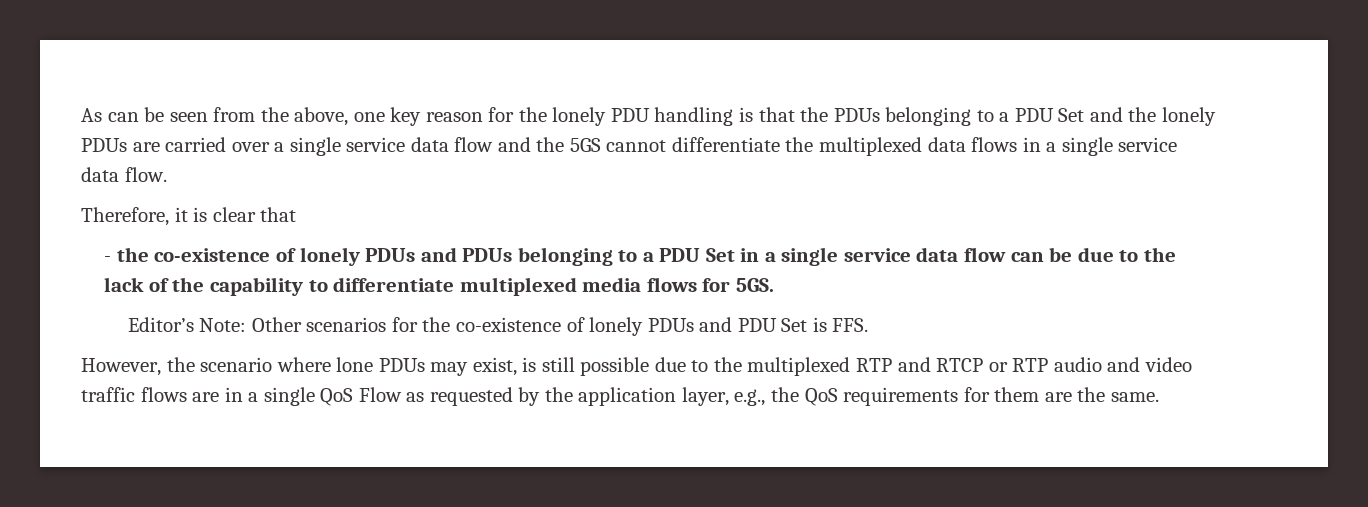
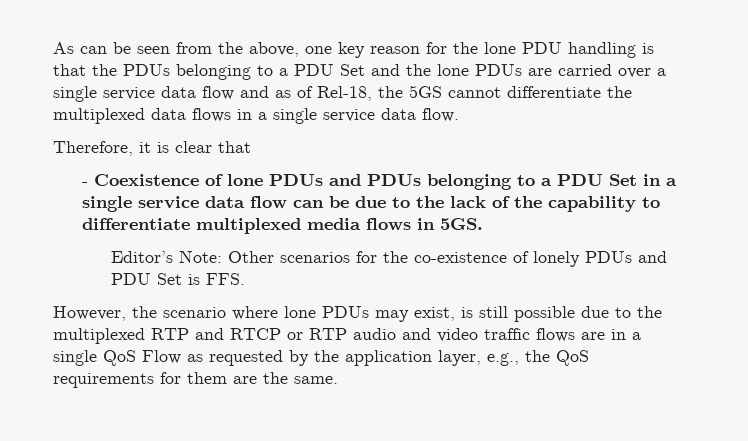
[552,107,607,126] lonely -> [484,42,516,54] lone
[1161,107,1216,126] lonely -> [437,64,469,76] lone
(531, 144) none -> [275,86,372,101] as of Rel-18,
[116,247,360,266] the co-existence of lonely -> [94,174,264,186] Coexistence of lone
[702,278,731,292] for -> [417,218,436,230] in

